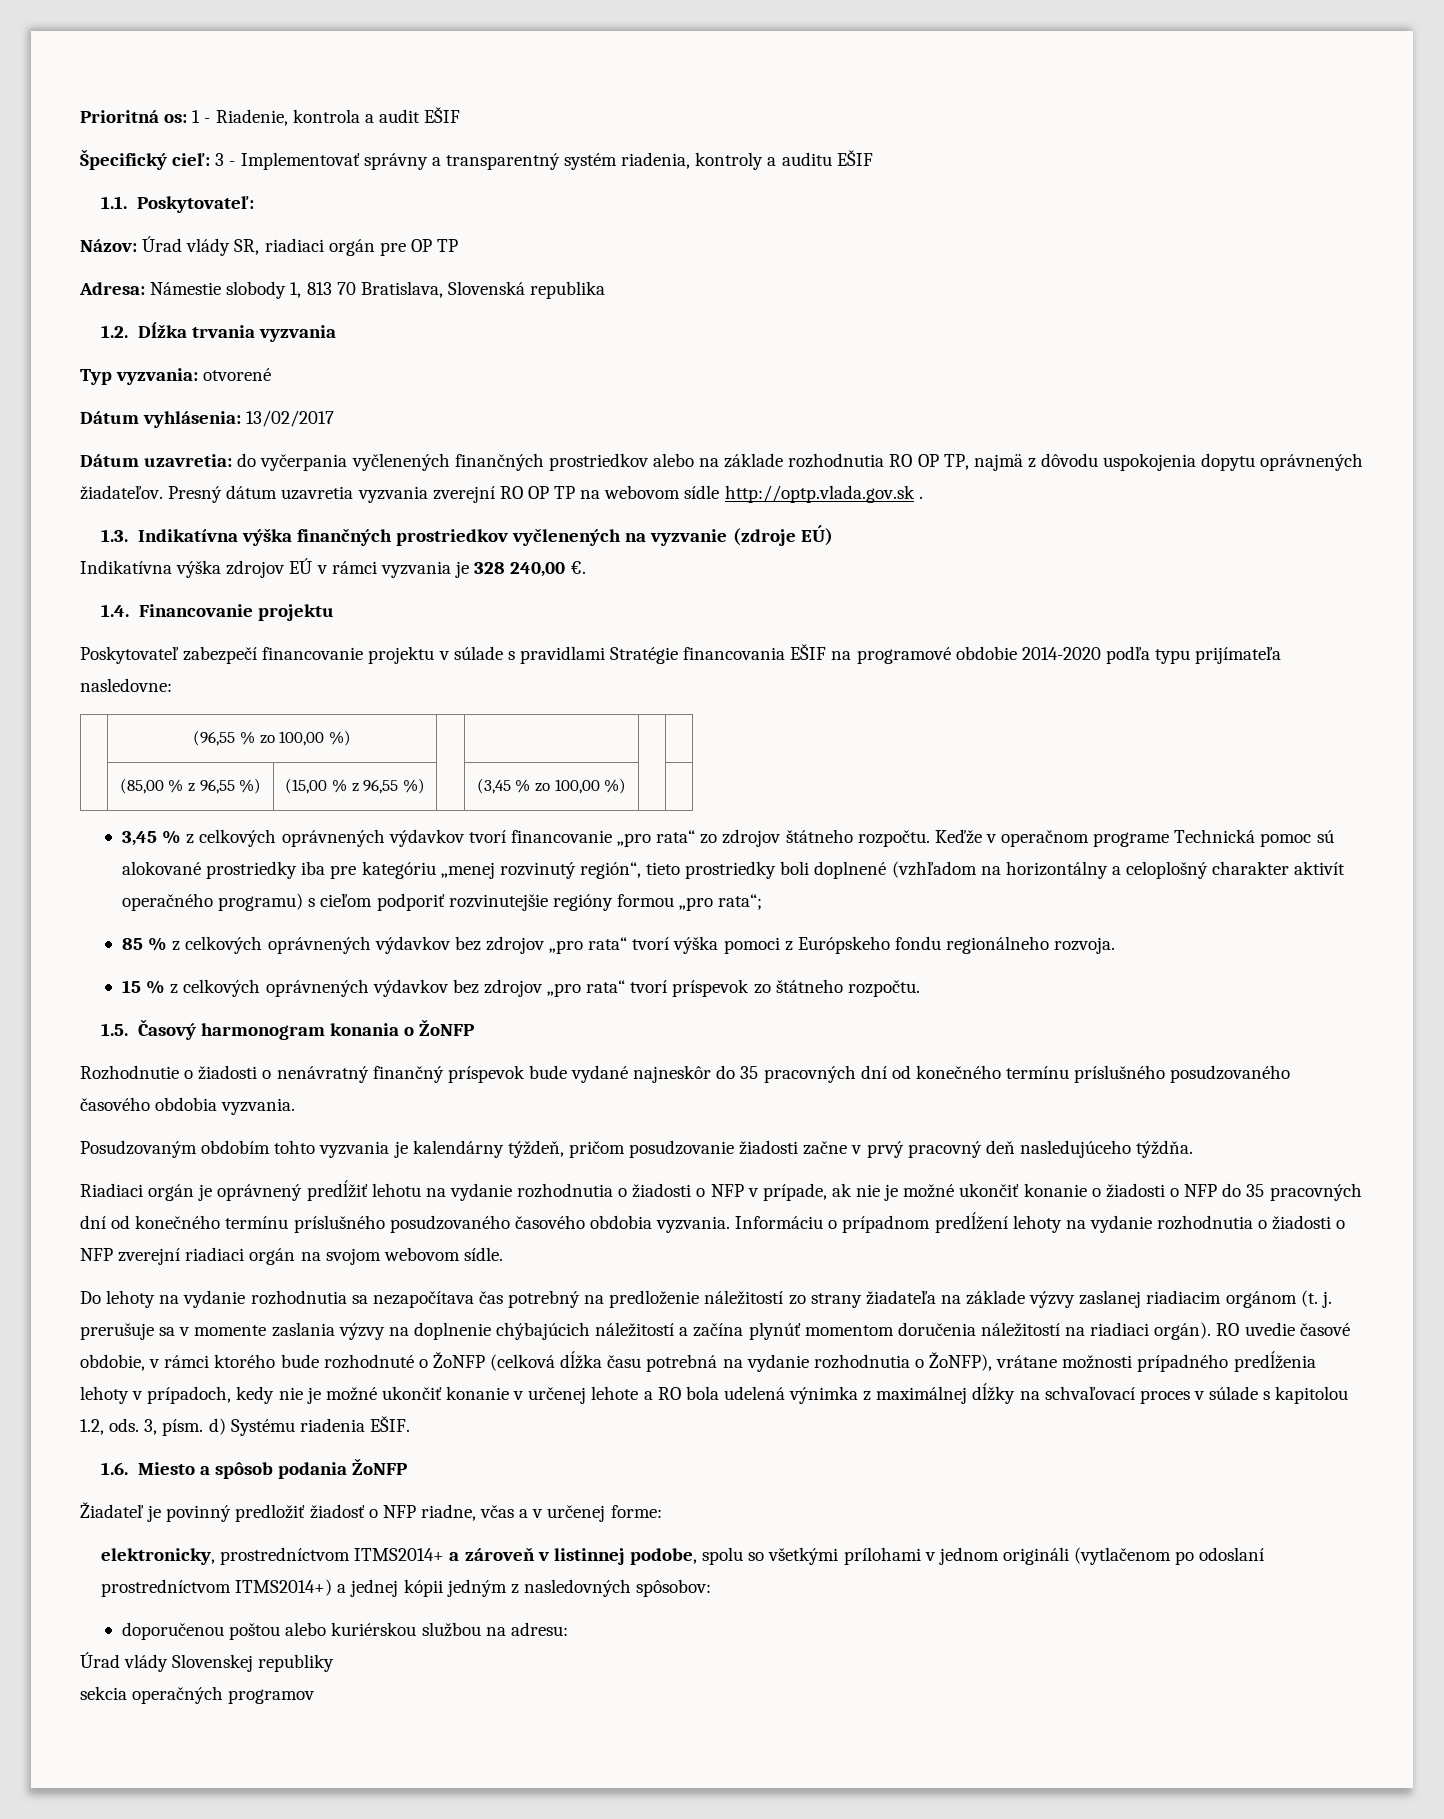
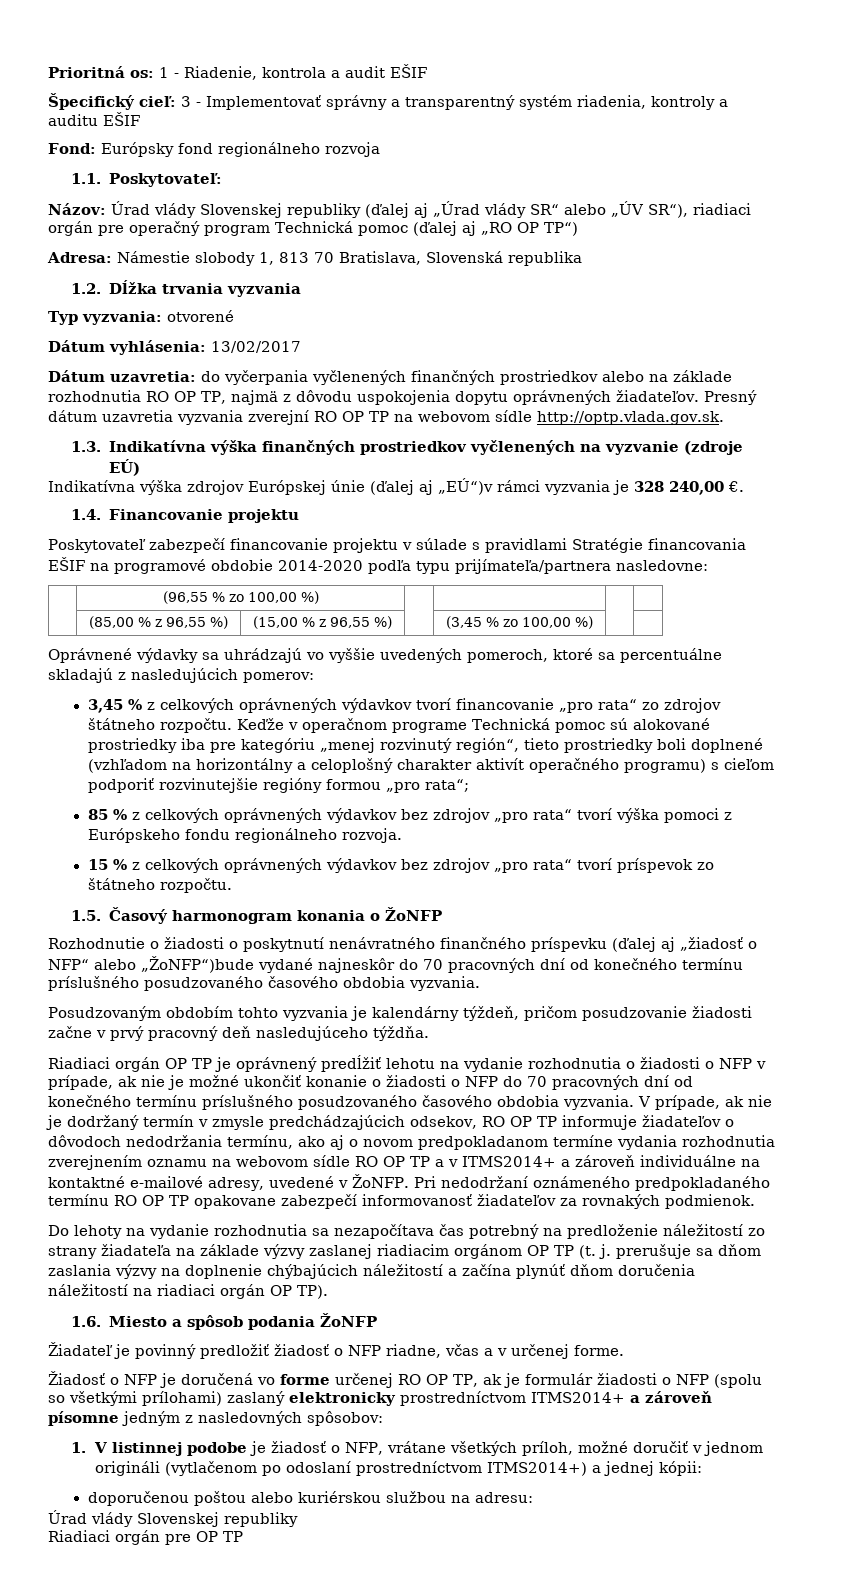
(873, 158) none -> [48,142,380,157] // Fond: Európsky fond regionálneho rozvoja
[234,238,459,256] SR, riadiaci orgán pre OP TP -> [200,201,751,218] [48,221,578,236] Slovenskej republiky (ďalej aj „Úrad vlády SR“ alebo „ÚV SR“), riadiaci orgán pre operačný program Technická pomoc (ďalej aj „RO OP TP“)
[724,485,923,503] http://optp.vlada.gov.sk . -> [537,411,724,425] http://optp.vlada.gov.sk.
[289,558,328,574] EÚ v -> [248,478,493,495] Európskej únie (ďalej aj „EÚ“)v
[1195,646,1282,664] prijímateľa -> [455,559,611,574] prijímateľa/partnera
(627, 786) none -> [48,648,722,663] [48,668,314,683] // Oprávnené výdavky sa uhrádzajú vo vyššie uvedených pomeroch, ktoré sa percentuálne skladajú z nasledujúcich pomerov:
[276,1065,567,1083] nenávratný finančný príspevok bude -> [243,937,757,952] [48,956,254,973] poskytnutí nenávratného finančného príspevku (ďalej aj „žiadosť o NFP“ alebo „ŽoNFP“)bude
[740,1066,759,1079] 35 -> [423,959,443,970] 70
(195, 1192) none -> [165,1058,212,1069] OP TP
[1246,1184,1265,1197] 35 -> [527,1076,547,1087] 70
[735,1212,1346,1233] [80,1247,503,1265] Informáciu o prípadnom predĺžení lehoty na vydanie rozhodnutia o žiadosti o NFP zverejní riadiaci orgán na svojom webovom sídle. -> [638,1095,772,1110] [46,1115,734,1130] [48,1135,775,1150] [48,1155,760,1170] [48,1174,770,1191] [48,1194,755,1209] V prípade, ak nie je dodržaný termín v zmysle predchádzajúcich odsekov, RO OP TP informuje žiadateľov o dôvodoch nedodržania termínu, ako aj o novom predpokladanom termíne vydania rozhodnutia zverejnením oznamu na webovom sídle RO OP TP a v ITMS2014+ a zároveň individuálne na kontaktné e-mailové adresy, uvedené v ŽoNFP. Pri nedodržaní oznámeného predpokladaného termínu RO OP TP opakovane zabezpečí informovanosť žiadateľov za rovnakých podmienok.
(1297, 1299) none -> [527,1245,574,1256] OP TP
[179,1325,267,1336] v momente -> [718,1244,761,1256] dňom
[804,1325,894,1336] momentom -> [570,1264,613,1276] dňom
[1154,1322,1350,1340] [80,1351,1316,1372] [80,1383,1349,1404] [80,1416,410,1436] orgán). RO uvedie časové obdobie, v rámci ktorého bude rozhodnuté o ŽoNFP (celková dĺžka času potrebná na vydanie rozhodnutia o ŽoNFP), vrátane možnosti prípadného predĺženia lehoty v prípadoch, kedy nie je možné ukončiť konanie v určenej lehote a RO bola udelená výnimka z maximálnej dĺžky na schvaľovací proces v súlade s kapitolou 1.2, ods. 3, písm. d) Systému riadenia EŠIF. -> [220,1284,328,1299] orgán OP TP).
[610,1505,662,1518] [101,1547,921,1565] forme: // elektronicky, prostredníctvom ITMS2014+ a zároveň v listinnej podobe, spolu so všetkými prílohami -> [574,1345,624,1356] [48,1371,762,1388] [48,1391,712,1406] [48,1411,383,1426] [71,1441,688,1456] forme. // Žiadosť o NFP je doručená vo forme určenej RO OP TP, ak je formulár žiadosti o NFP (spolu so všetkými prílohami) zaslaný elektronicky prostredníctvom ITMS2014+ a zároveň písomne jedným z nasledovných spôsobov: // 1. V listinnej podobe je žiadosť o NFP, vrátane všetkých príloh, možné doručiť
[403,1579,712,1597] kópii jedným z nasledovných spôsobov: -> [658,1461,702,1476] kópii:
[80,1686,316,1704] sekcia operačných programov -> [48,1530,243,1545] Riadiaci orgán pre OP TP

